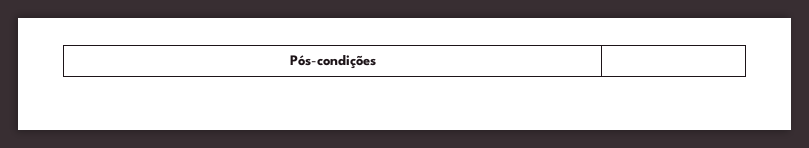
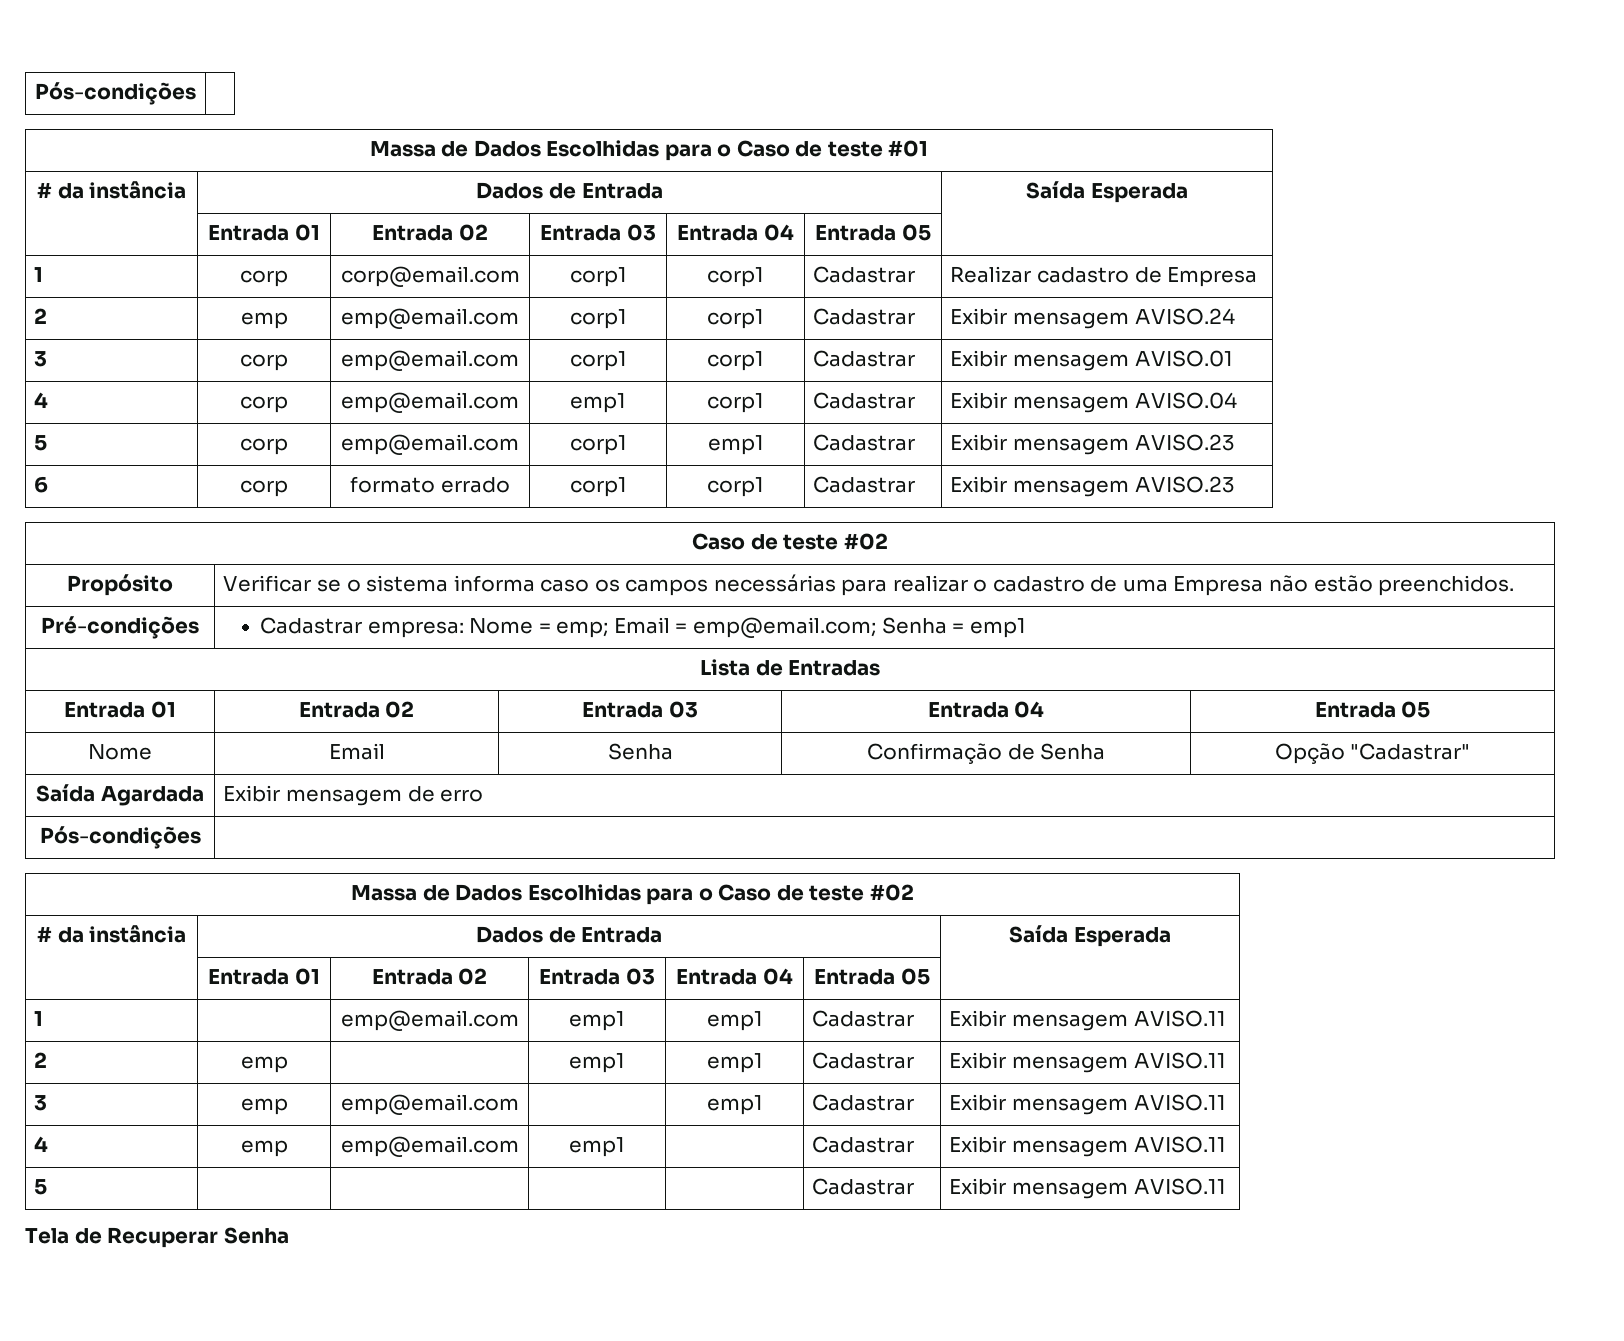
[289,55,376,69] Pós-condições | -> [35,82,196,105] [369,140,929,161] [36,181,187,199] [476,182,663,199] [1026,181,1188,203] [208,224,320,241] [372,224,488,241] [540,224,656,241] [677,224,794,241] [815,224,931,241] [34,267,44,282] [240,270,288,287] [340,266,520,287] [569,267,627,287] [707,267,764,287] [813,266,916,283] [950,266,1258,287] [34,308,48,324] [240,312,288,329] [341,308,519,329] [569,309,627,329] [707,309,764,329] [813,308,916,325] [950,308,1235,329] [34,351,48,367] [240,354,288,371] [341,350,519,371] [569,351,627,371] [707,351,764,371] [813,350,916,367] [950,350,1233,371] [34,392,49,408] [240,396,288,413] [341,392,519,413] [570,393,626,413] [707,393,764,413] [813,392,916,409] [950,392,1237,413] [34,435,48,451] [240,438,288,455] [341,434,519,455] [569,435,627,455] [707,435,764,455] [813,434,916,451] [950,434,1235,455] [34,476,49,493] [240,480,288,497] [350,476,510,493] [569,477,627,497] [707,477,764,497] [813,476,916,493] [950,476,1235,497] [692,533,888,550] [67,574,173,596] [223,574,1515,596] [41,616,199,639] [260,617,1026,638] [699,659,881,676] [64,701,176,718] [298,701,415,718] [582,701,698,718] [927,701,1045,718] [1314,701,1431,718] [88,744,152,760] [328,743,385,760] [607,743,673,760] [866,743,1106,764] [1274,743,1471,764] [36,784,204,806] [223,785,484,806] [39,826,201,849] [351,884,914,905] [36,925,187,943] [475,926,663,943] [1009,925,1171,947] [208,968,320,985] [371,968,488,985] [539,968,655,985] [676,968,793,985] [814,968,930,985] [34,1011,44,1026] [340,1010,519,1031] [569,1011,625,1031] [706,1011,763,1031] [812,1010,915,1027] [949,1010,1226,1031] [34,1052,48,1068] [240,1056,288,1073] [569,1053,625,1073] [706,1053,763,1073] [812,1052,915,1069] [949,1052,1226,1073] [34,1095,48,1111] [240,1098,288,1115] [340,1094,519,1115] [706,1095,763,1115] [812,1094,915,1111] [949,1094,1226,1115] [34,1136,49,1152] [240,1140,288,1157] [340,1136,519,1157] [569,1137,625,1157] [812,1136,915,1153] [949,1136,1226,1157] [34,1179,48,1195] [812,1178,915,1195] [949,1178,1226,1199] [25,1227,289,1248] Pós-condições | // Massa de Dados Escolhidas para o Caso de teste #01 // # da instância | Dados de Entrada | Saída Esperada // | Entrada 01 | Entrada 02 | Entrada 03 | Entrada 04 | Entrada 05 | // 1 | corp | corp@email.com | corp1 | corp1 | Cadastrar | Realizar cadastro de Empresa // 2 | emp | emp@email.com | corp1 | corp1 | Cadastrar | Exibir mensagem AVISO.24 // 3 | corp | emp@email.com | corp1 | corp1 | Cadastrar | Exibir mensagem AVISO.01 // 4 | corp | emp@email.com | emp1 | corp1 | Cadastrar | Exibir mensagem AVISO.04 // 5 | corp | emp@email.com | corp1 | emp1 | Cadastrar | Exibir mensagem AVISO.23 // 6 | corp | formato errado | corp1 | corp1 | Cadastrar | Exibir mensagem AVISO.23 // Caso de teste #02 // Propósito | Verificar se o sistema informa caso os campos necessárias para realizar o cadastro de uma Empresa não estão preenchidos. // Pré-condições | Cadastrar empresa: Nome = emp; Email = emp@email.com; Senha = emp1 // Lista de Entradas // Entrada 01 | Entrada 02 | Entrada 03 | Entrada 04 | Entrada 05 // Nome | Email | Senha | Confirmação de Senha | Opção "Cadastrar" // Saída Agardada | Exibir mensagem de erro // Pós-condições | // Massa de Dados Escolhidas para o Caso de teste #02 // # da instância | Dados de Entrada | Saída Esperada // | Entrada 01 | Entrada 02 | Entrada 03 | Entrada 04 | Entrada 05 | // 1 | | emp@email.com | emp1 | emp1 | Cadastrar | Exibir mensagem AVISO.11 // 2 | emp | | emp1 | emp1 | Cadastrar | Exibir mensagem AVISO.11 // 3 | emp | emp@email.com | | emp1 | Cadastrar | Exibir mensagem AVISO.11 // 4 | emp | emp@email.com | emp1 | | Cadastrar | Exibir mensagem AVISO.11 // 5 | | | | | Cadastrar | Exibir mensagem AVISO.11 // Tela de Recuperar Senha

